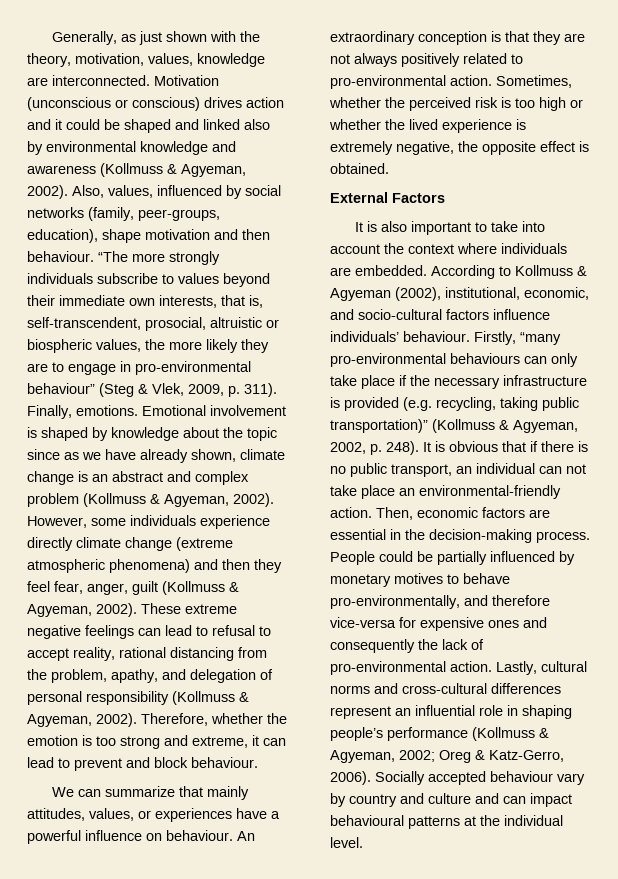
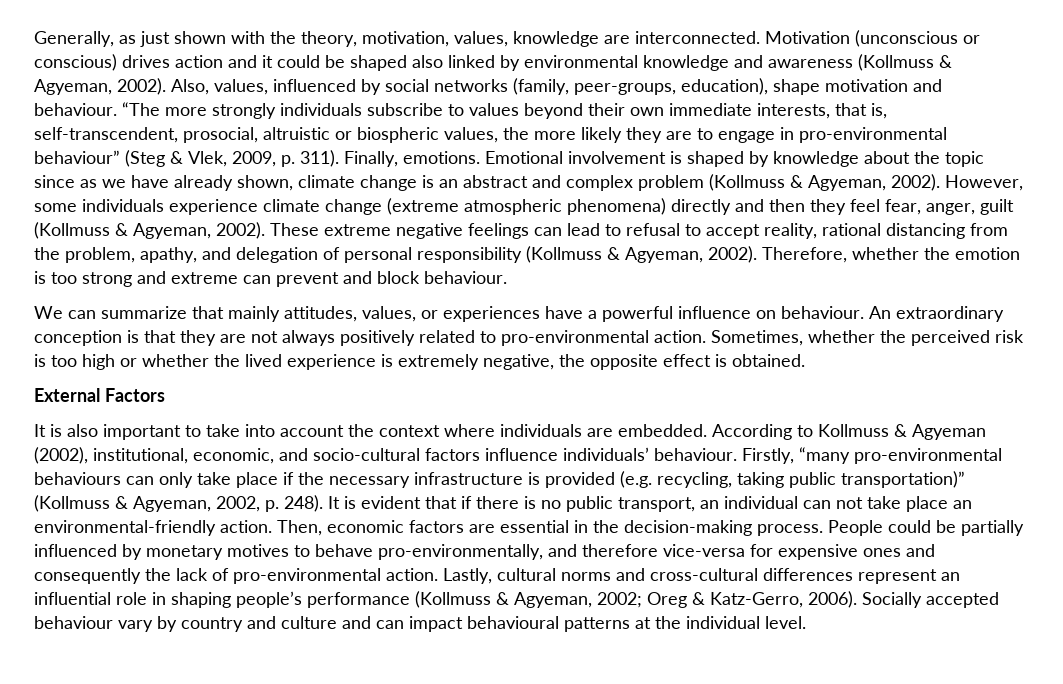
[175,119,270,130] and linked also -> [412,55,495,68] also linked
[242,229,270,240] then -> (942, 85) none
[59,295,155,306] immediate own -> [630,103,752,116] own immediate
[27,537,73,551] directly -> (258, 207) none
(190, 566) none -> [671,199,731,215] directly
[192,735,286,748] [27,757,70,768] extreme, it can lead to -> [171,272,271,284] extreme can
[449,441,498,452] obvious -> [361,496,421,509] evident

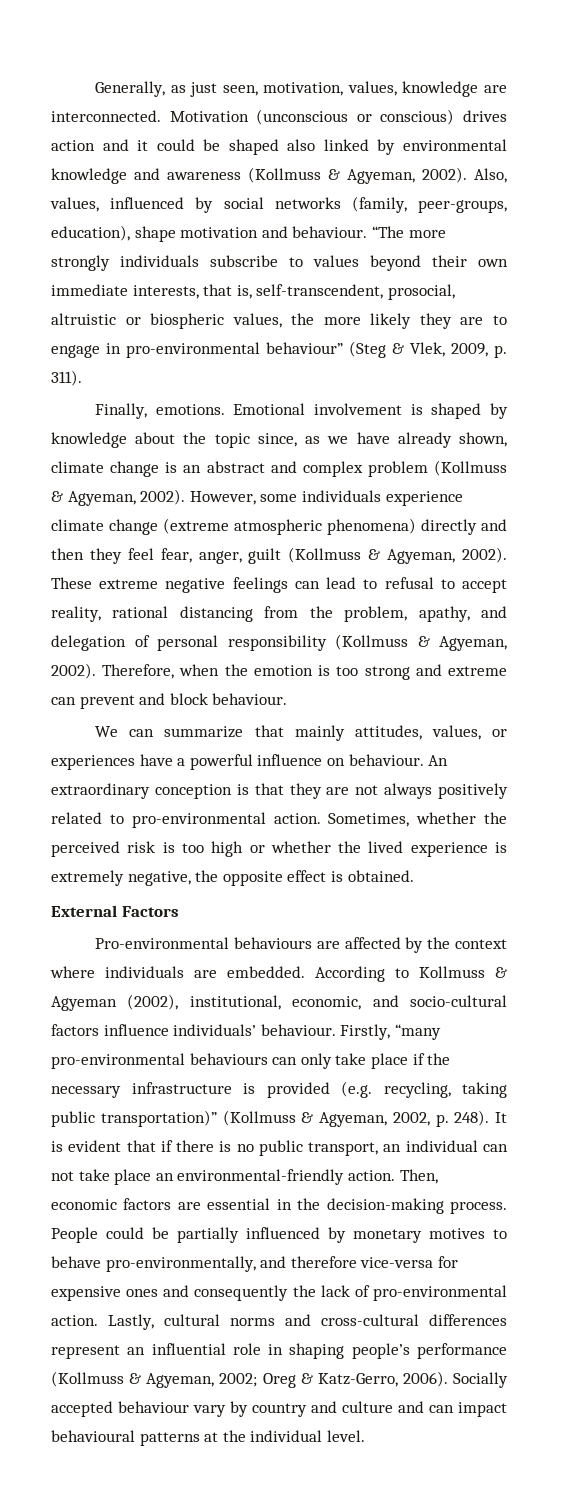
[174,31,357,47] shown with the theory, -> [222,85,258,96] seen,
(339, 158) none -> (82, 378) //
[34,175,75,188] since -> [257,433,297,447] since,
[852,247,919,260] whether -> [179,664,220,676] when
[34,424,344,440] It is also important to take into account -> [95,937,424,953] Pro-environmental behaviours are affected by

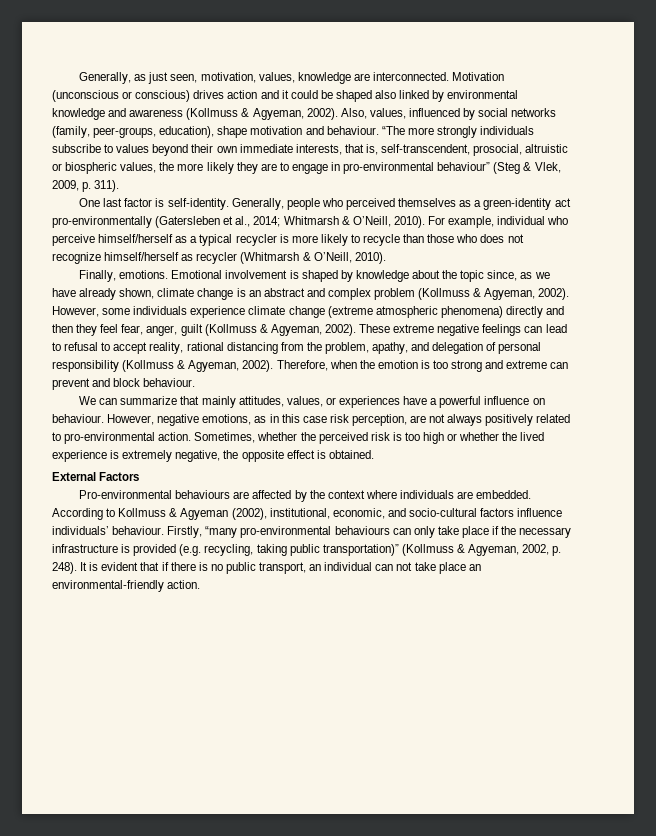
(82, 378) none -> [79,198,571,210] [52,216,569,228] [52,234,524,246] [52,252,386,264] // One last factor is self-identity. Generally, people who perceived themselves as a green-identity act pro-environmentally (Gatersleben et al., 2014; Whitmarsh & O’Neill, 2010). For example, individual who perceive himself/herself as a typical recycler is more likely to recycle than those who does not recognize himself/herself as recycler (Whitmarsh & O’Neill, 2010).
[428,755,449,766] [51,783,322,799] An extraordinary conception is that they -> [107,414,407,426] However, negative emotions, as in this case risk perception,
[399,1169,438,1184] [51,1198,507,1214] [51,1227,507,1243] [51,1256,458,1272] [51,1285,508,1301] [51,1314,507,1330] [51,1343,507,1359] [51,1371,508,1388] [51,1401,507,1417] [51,1430,365,1446] Then, economic factors are essential in the decision-making process. People could be partially influenced by monetary motives to behave pro-environmentally, and therefore vice-versa for expensive ones and consequently the lack of pro-environmental action. Lastly, cultural norms and cross-cultural differences represent an influential role in shaping people’s performance (Kollmuss & Agyeman, 2002; Oreg & Katz-Gerro, 2006). Socially accepted behaviour vary by country and culture and can impact behavioural patterns at the individual level. -> (201, 584) none

